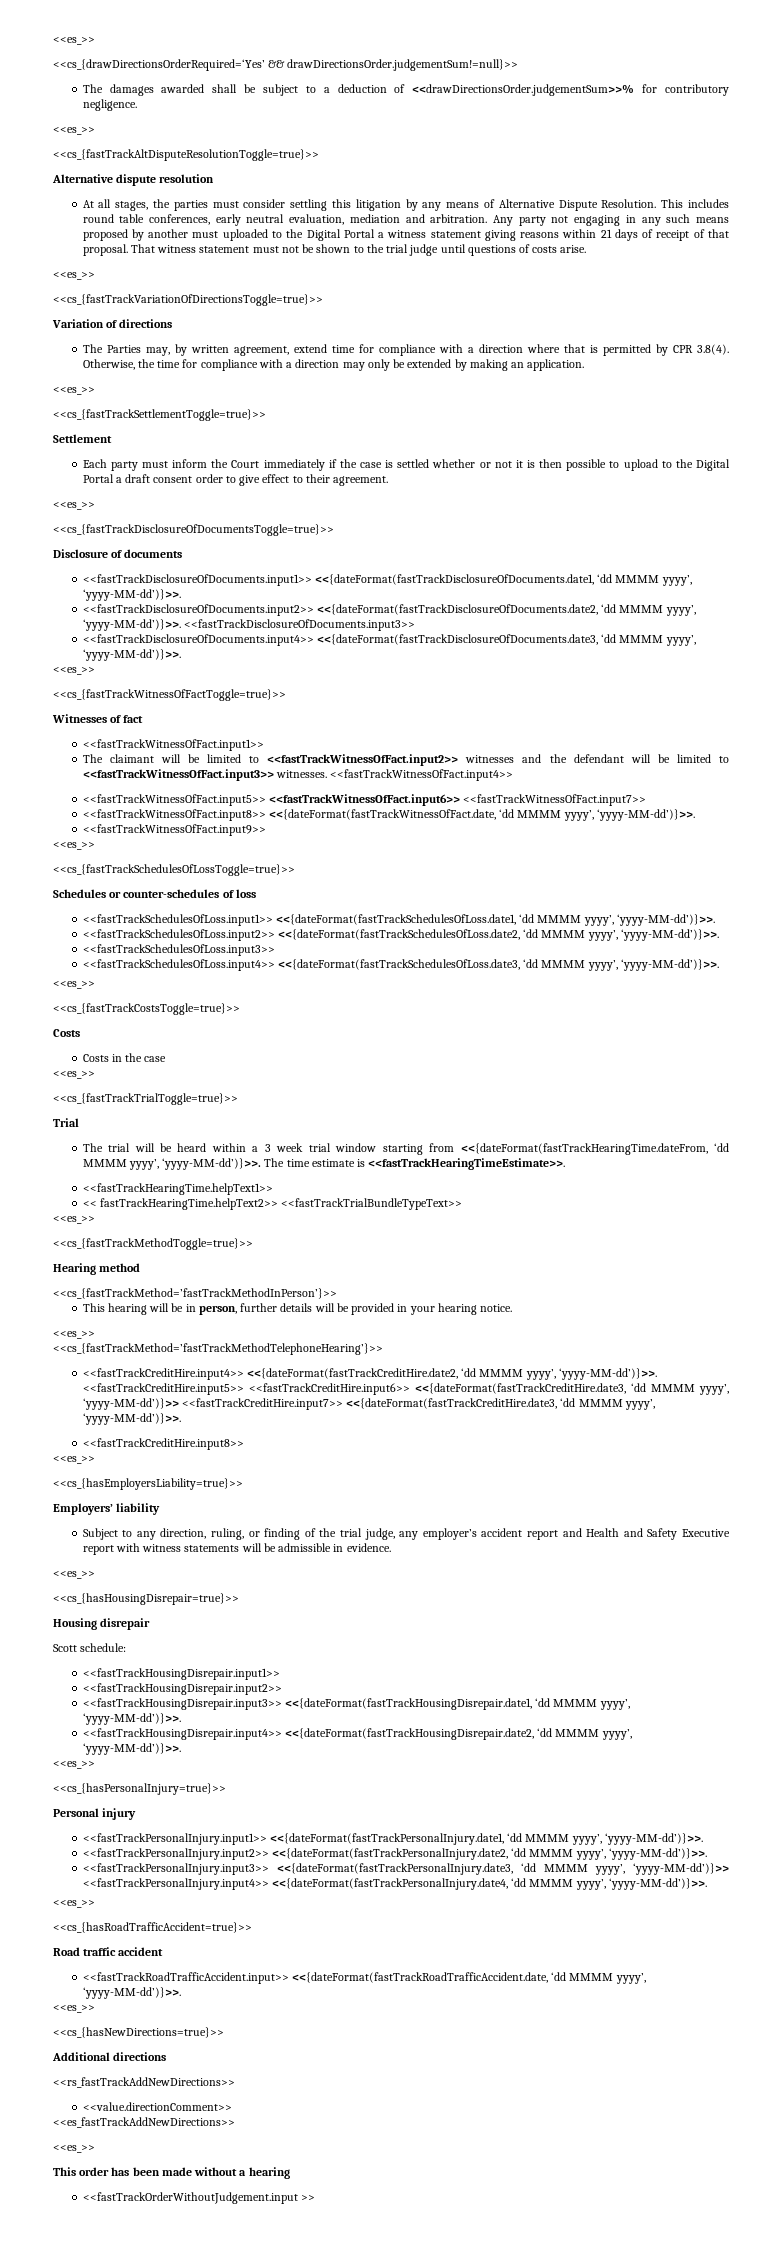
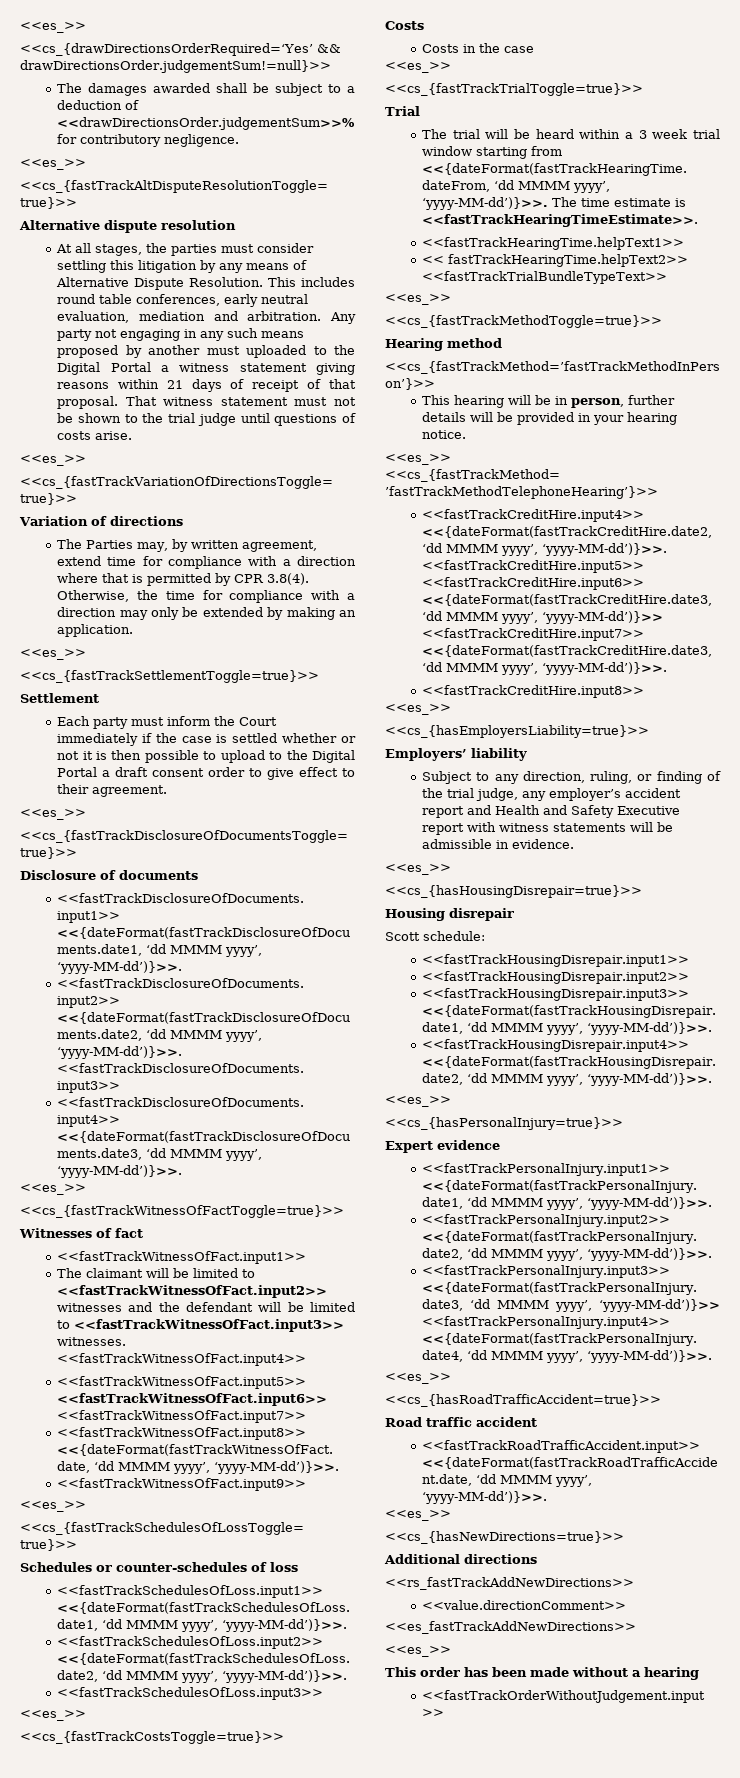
[82,959,719,971] // <<fastTrackSchedulesOfLoss.input4>> <<{dateFormat(fastTrackSchedulesOfLoss.date3, ‘dd MMMM yyyy’, ‘yyyy-MM-dd’)}>>. -> (324, 1693) none
[53,1808,137,1820] Personal injury -> [385,1140,500,1153] Expert evidence

